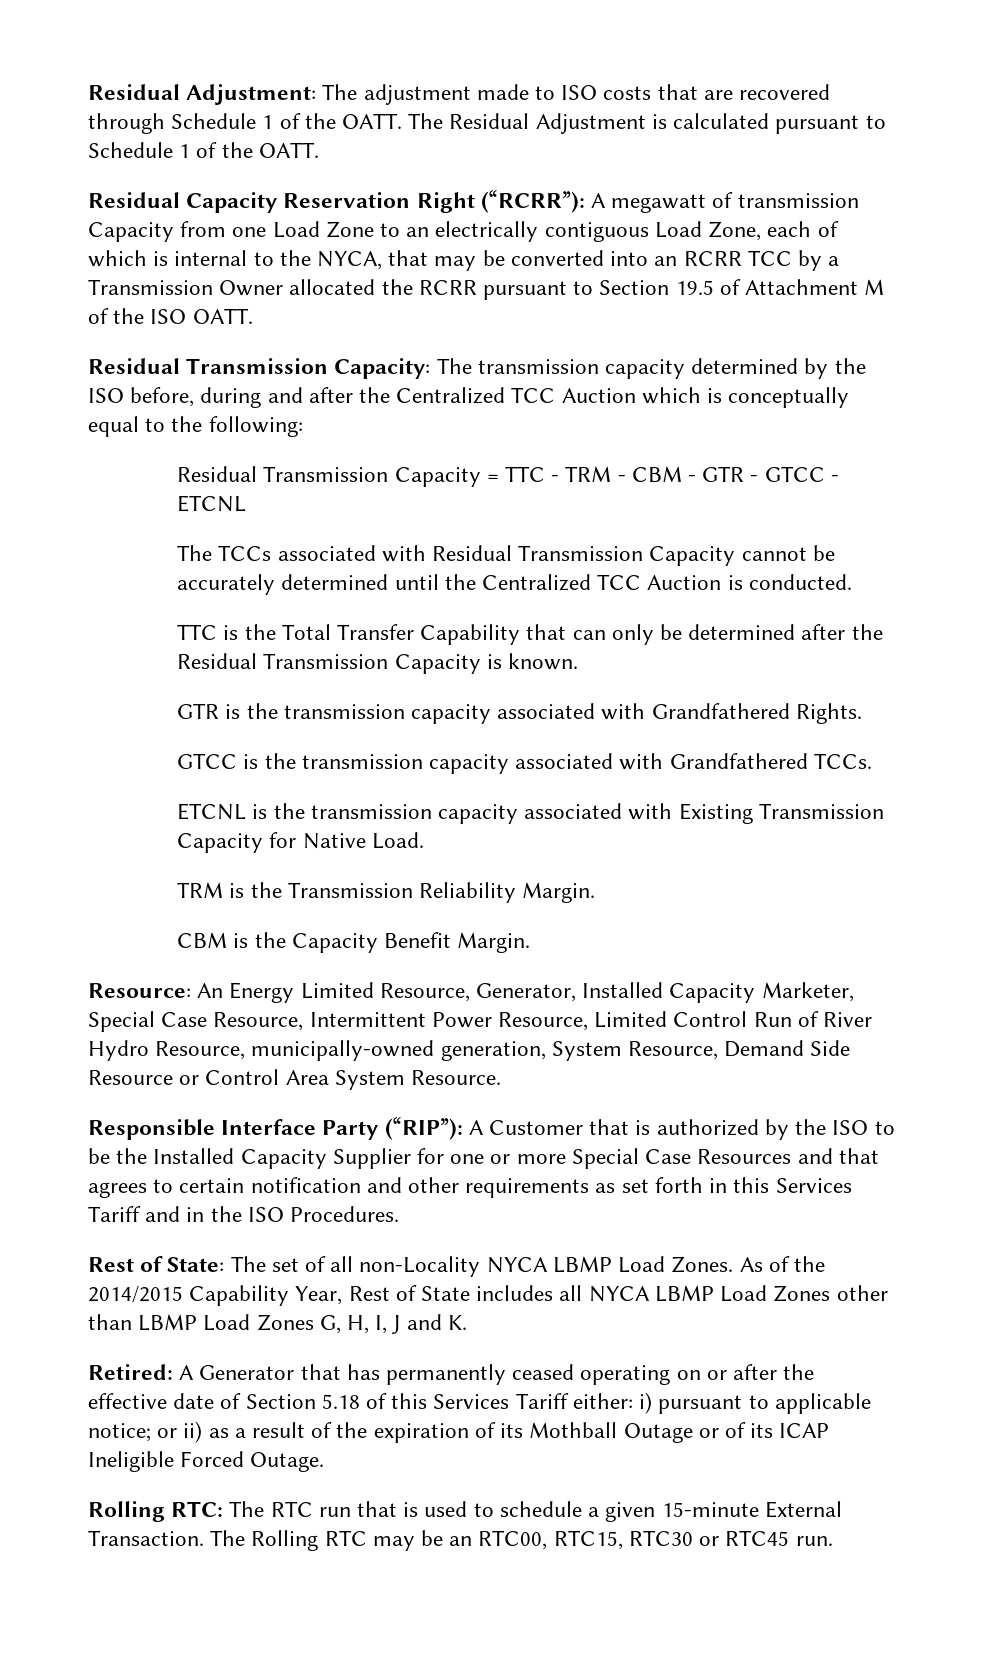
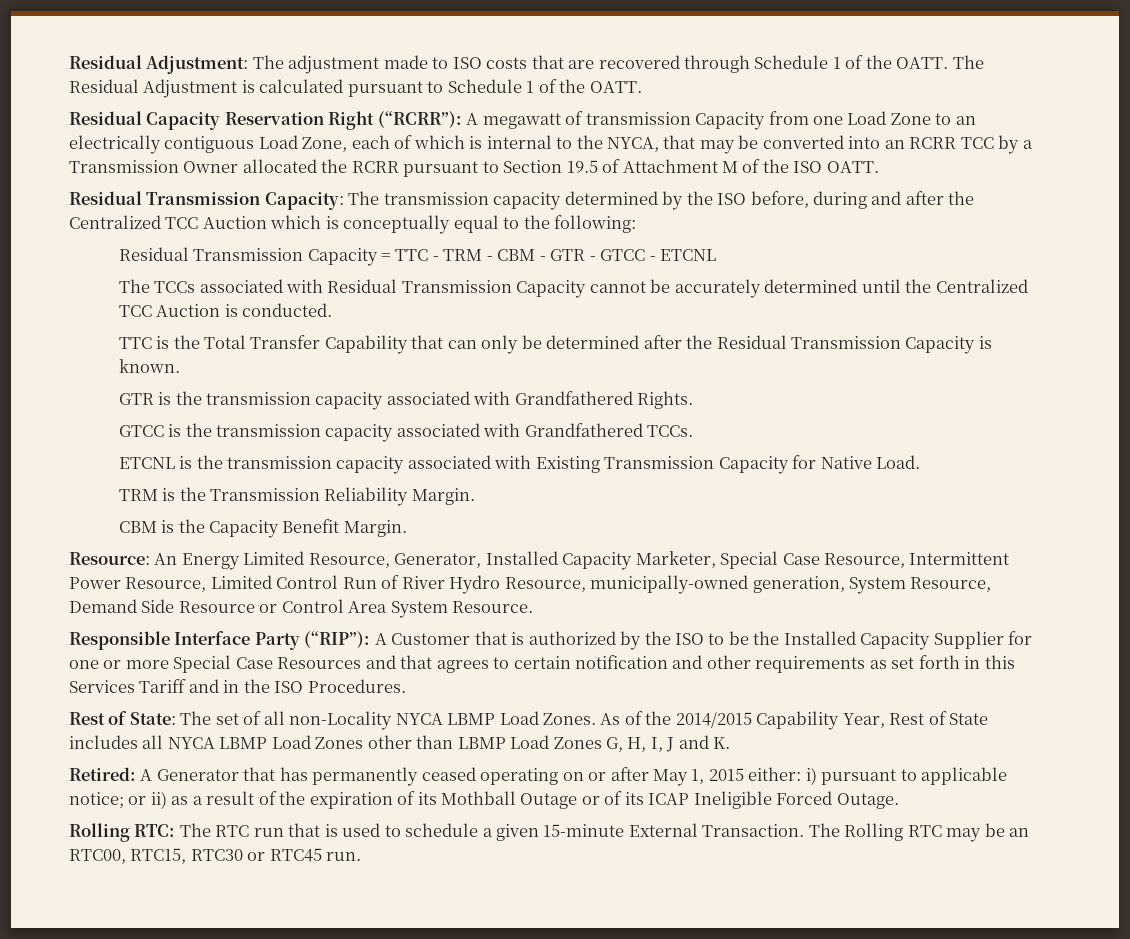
[783,1364,815,1380] [88,1393,569,1409] the effective date of Section 5.18 of this Services Tariff -> [653,768,744,786] May 1, 2015

